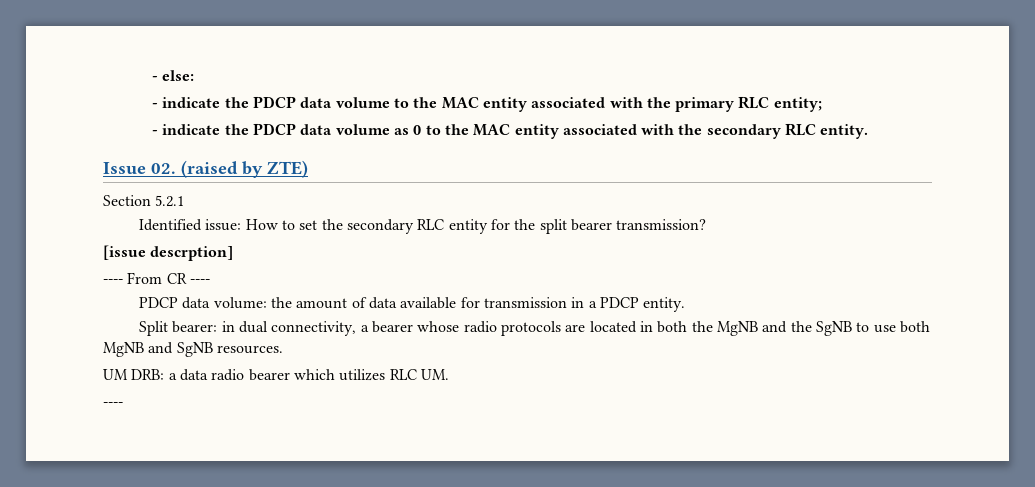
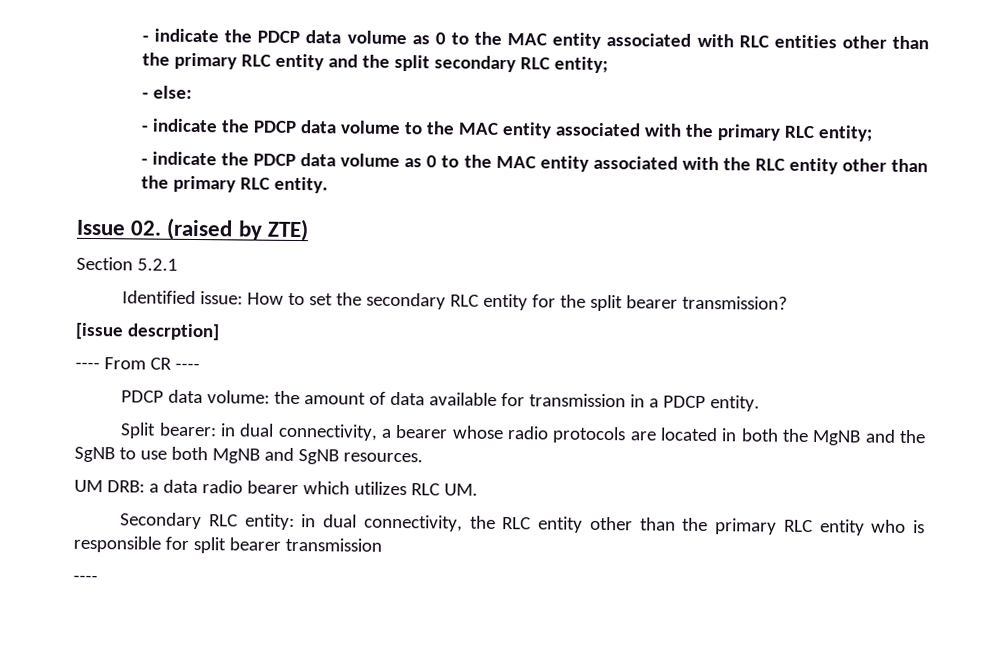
[152,76,159,81] - -> [142,28,929,50] [142,52,608,74] [142,92,150,99] - indicate the PDCP data volume as 0 to the MAC entity associated with RLC entities other than the primary RLC entity and the split secondary RLC entity; // -
[706,124,781,139] secondary -> [754,157,928,175] [141,175,236,193] RLC entity other than the primary
(449, 374) none -> [120,512,926,536] [73,535,382,554] // Secondary RLC entity: in dual connectivity, the RLC entity other than the primary RLC entity who is responsible for split bearer transmission

